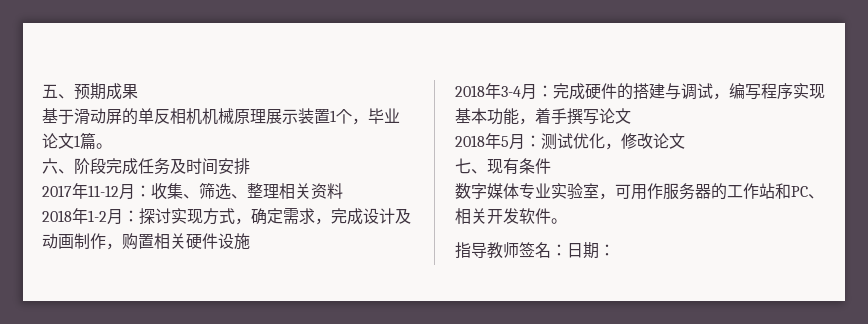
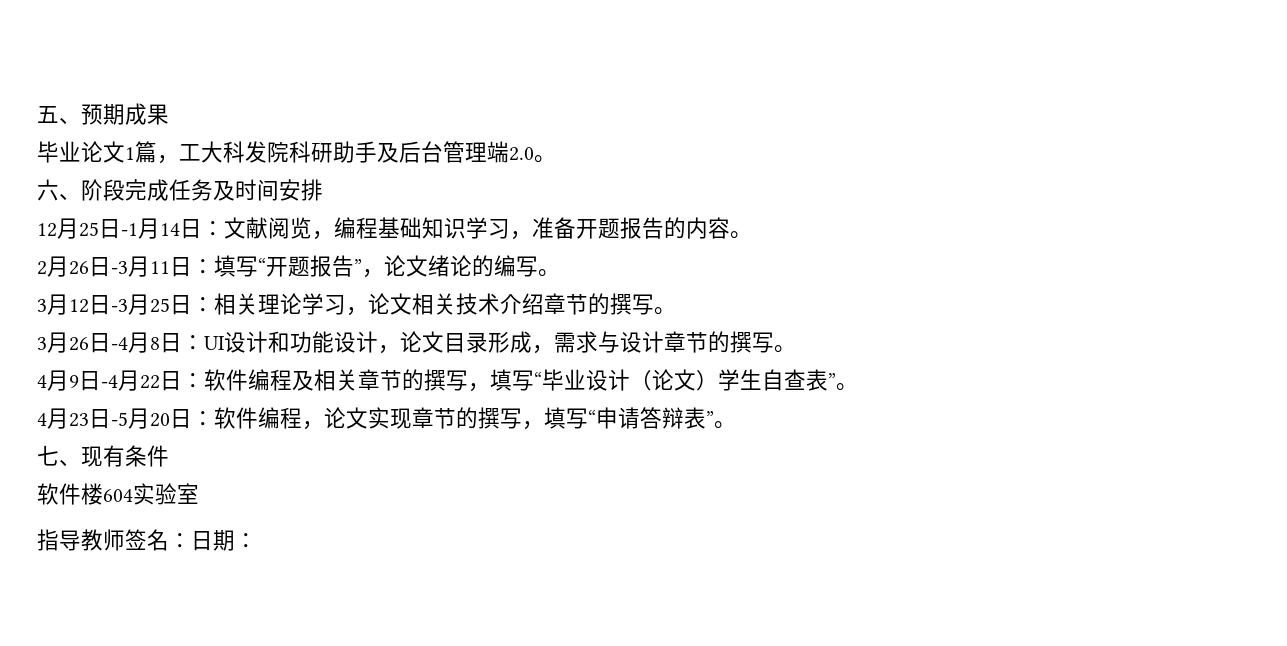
[42,108,400,125] [42,132,96,149] 基于滑动屏的单反相机机械原理展示装置1个，毕业论文1篇 -> [37,141,534,164] 毕业论文1篇，工大科发院科研助手及后台管理端2.0
[42,182,343,200] [42,208,411,225] [42,233,250,250] [455,83,825,100] [455,108,631,125] [455,133,685,150] 2017年11-12月：收集、筛选、整理相关资料 // 2018年1-2月：探讨实现方式，确定需求，完成设计及动画制作，购置相关硬件设施 // 2018年3-4月：完成硬件的搭建与调试，编写程序实现基本功能，着手撰写论文 // 2018年5月：测试优化，修改论文 -> [37,217,752,240] [37,255,560,278] [37,293,676,316] [37,331,796,354] [37,369,858,392] [37,407,736,430] 12月25日-1月14日：文献阅览，编程基础知识学习，准备开题报告的内容。 // 2月26日-3月11日：填写“开题报告”，论文绪论的编写。 // 3月12日-3月25日：相关理论学习，论文相关技术介绍章节的撰写。 // 3月26日-4月8日：UI设计和功能设计，论文目录形成，需求与设计章节的撰写。 // 4月9日-4月22日：软件编程及相关章节的撰写，填写“毕业设计（论文）学生自查表”。 // 4月23日-5月20日：软件编程，论文实现章节的撰写，填写“申请答辩表”。
[455,183,551,199] 数字媒体专业 -> [37,483,133,505] 软件楼604
[599,183,824,200] [455,208,567,224] ，可用作服务器的工作站和PC、相关开发软件。 -> (199, 493) none

